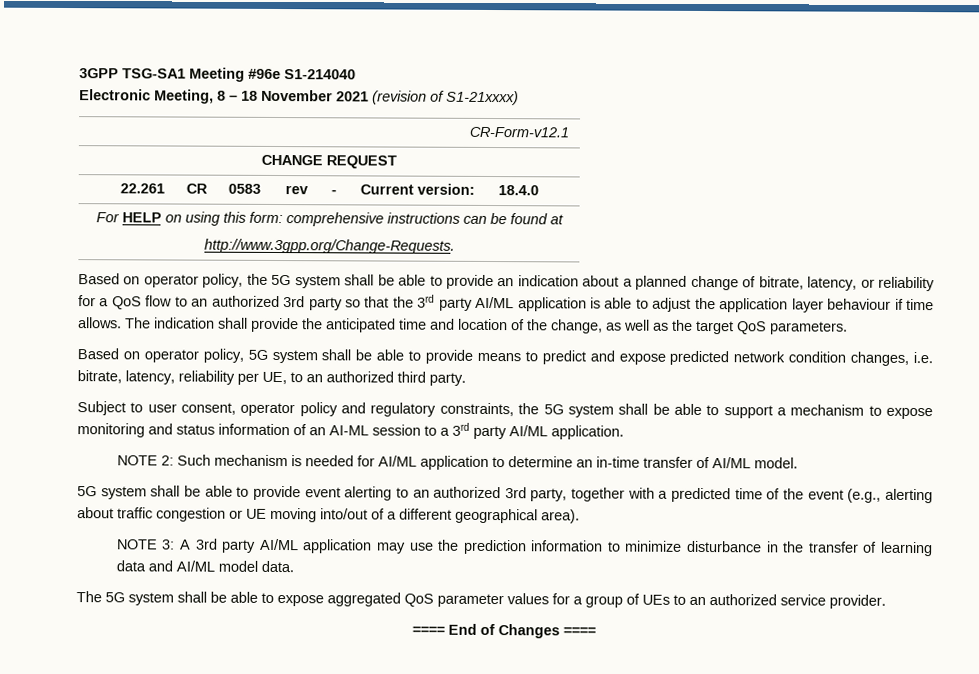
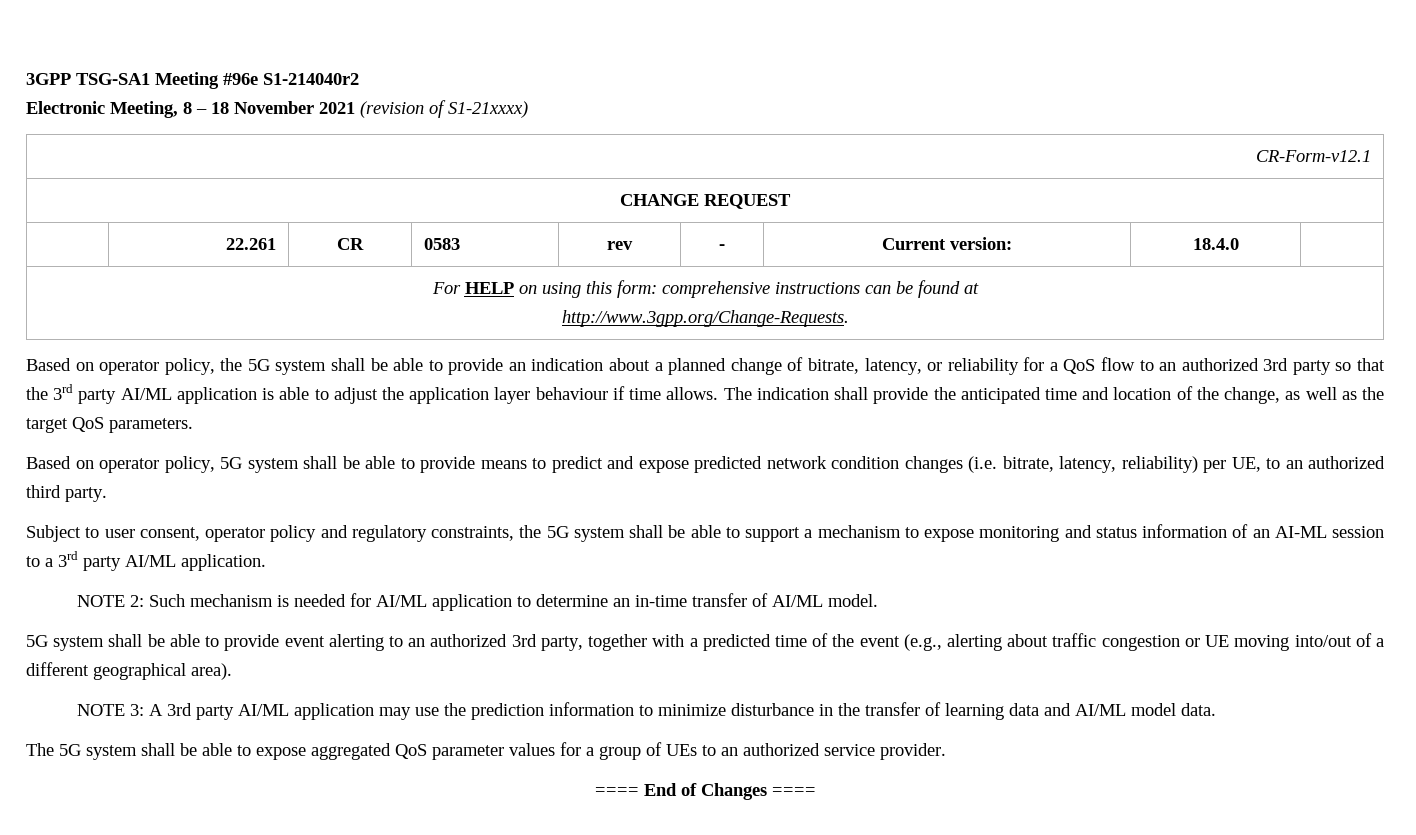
[284,69,356,80] S1-214040 -> [263,73,359,85] S1-214040r2
[850,351,933,366] [77,370,235,385] changes, i.e. bitrate, latency, reliability -> [904,456,1198,473] changes (i.e. bitrate, latency, reliability)

